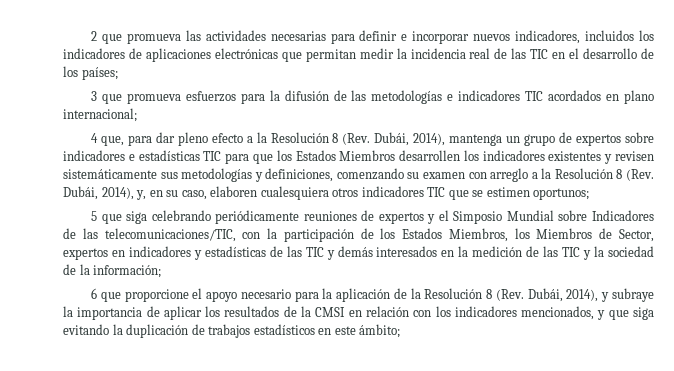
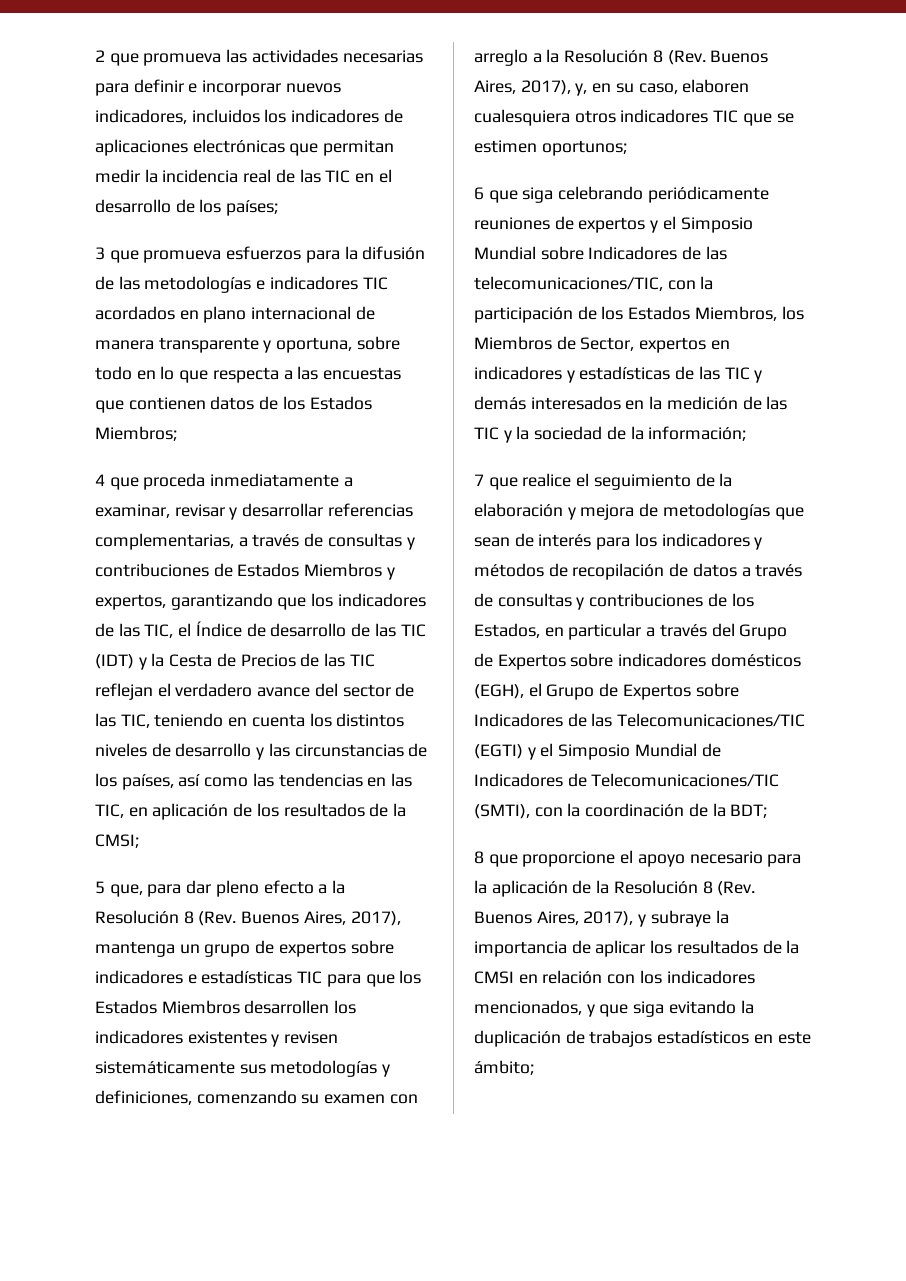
[63,108,137,122] [90,133,98,143] internacional; // 4 -> [251,306,375,320] [95,336,400,353] [95,366,402,383] [95,396,372,413] [95,426,177,441] [95,473,353,490] [95,503,413,520] [95,533,415,550] [95,563,395,580] [95,593,426,610] [95,621,426,638] [95,653,375,670] [95,683,415,700] [95,713,405,728] [95,743,428,760] [95,773,413,790] [95,803,407,820] [95,834,139,848] [95,881,105,894] internacional de manera transparente y oportuna, sobre todo en lo que respecta a las encuestas que contienen datos de los Estados Miembros; // 4 que proceda inmediatamente a examinar, revisar y desarrollar referencias complementarias, a través de consultas y contribuciones de Estados Miembros y expertos, garantizando que los indicadores de las TIC, el Índice de desarrollo de las TIC (IDT) y la Cesta de Precios de las TIC reflejan el verdadero avance del sector de las TIC, teniendo en cuenta los distintos niveles de desarrollo y las circunstancias de los países, así como las tendencias en las TIC, en aplicación de los resultados de la CMSI; // 5
[374,132,446,146] Dubái, 2014), -> [241,911,401,926] Buenos Aires, 2017),
[63,186,134,200] Dubái, 2014), -> [710,50,769,63] [474,80,571,95] Buenos Aires, 2017),
[90,211,97,221] 5 -> [474,187,484,200] 6
[90,288,97,299] 6 -> [474,473,733,490] [474,503,804,520] [474,533,763,550] [474,563,803,580] [474,593,754,610] [474,623,788,640] [474,653,801,670] [474,683,739,700] [474,713,806,727] [474,743,721,760] [474,773,780,787] [474,803,768,819] [474,851,484,864] 7 que realice el seguimiento de la elaboración y mejora de metodologías que sean de interés para los indicadores y métodos de recopilación de datos a través de consultas y contribuciones de los Estados, en particular a través del Grupo de Expertos sobre indicadores domésticos (EGH), el Grupo de Expertos sobre Indicadores de las Telecomunicaciones/TIC (EGTI) y el Simposio Mundial de Indicadores de Telecomunicaciones/TIC (SMTI), con la coordinación de la BDT; // 8
[527,288,599,302] Dubái, 2014), -> [474,911,634,926] Buenos Aires, 2017),

